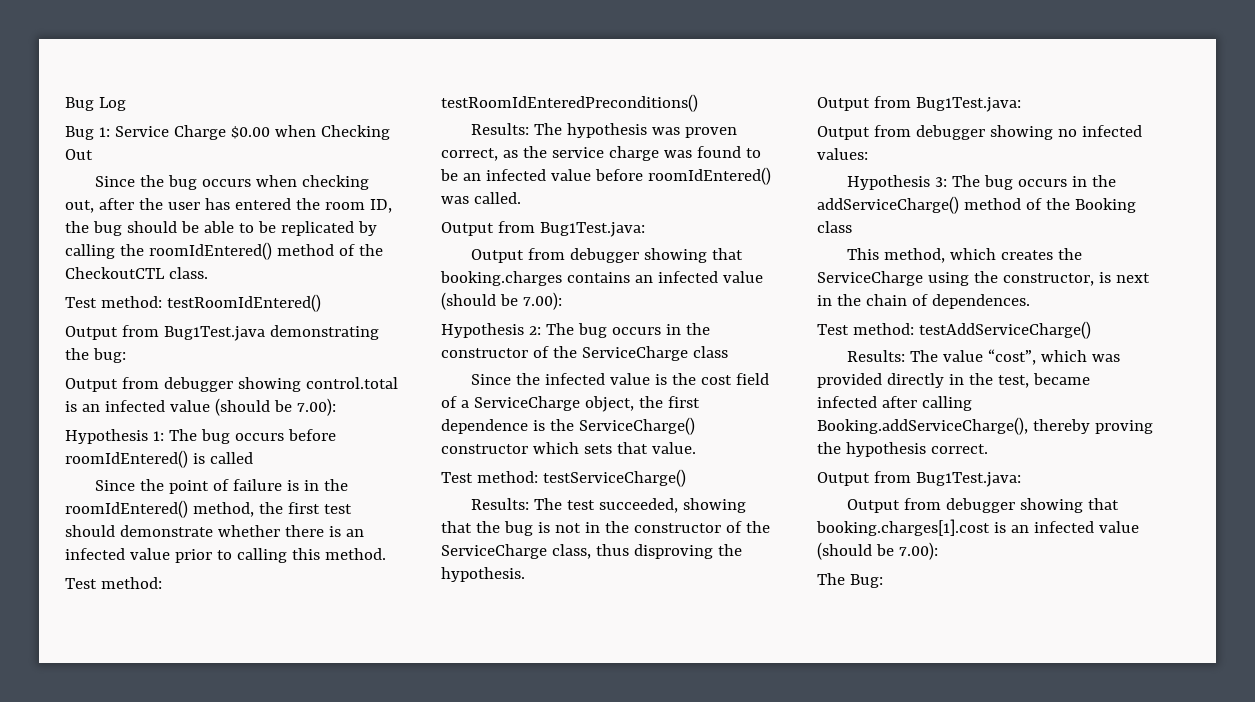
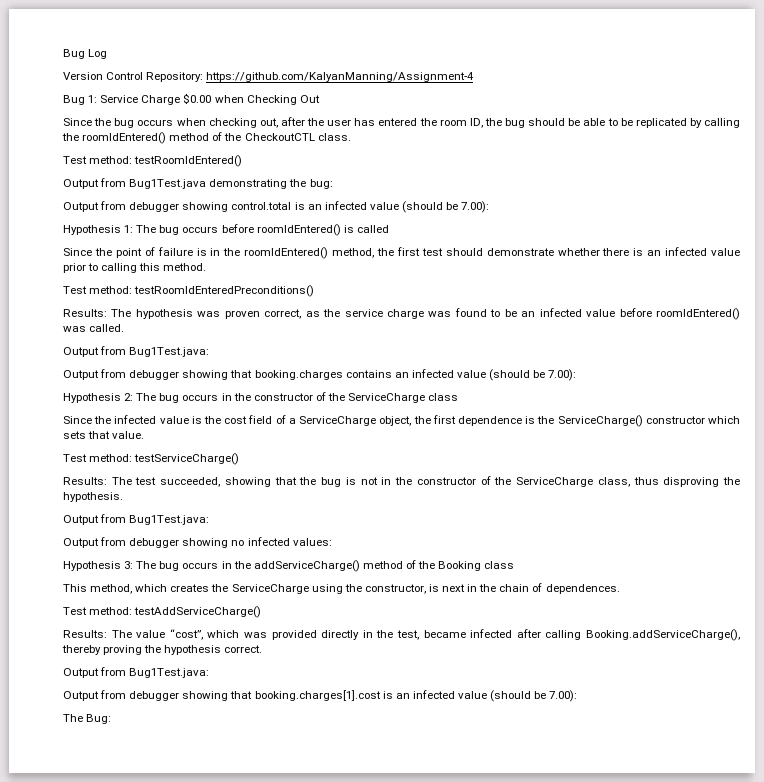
(126, 104) none -> [63,72,475,82] // Version Control Repository: https://github.com/KalyanManning/Assignment-4

